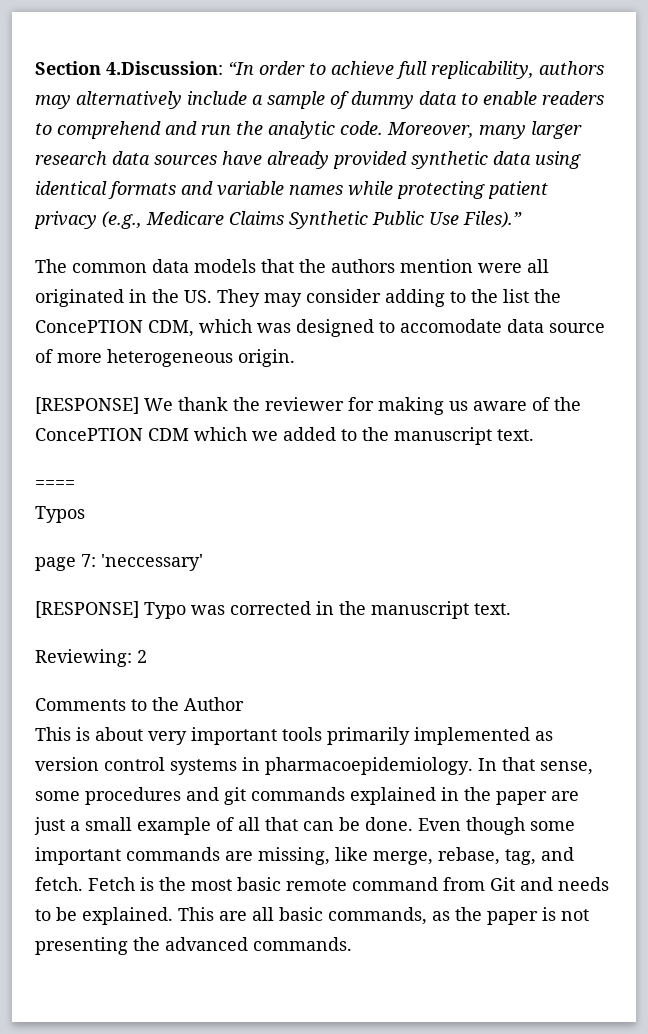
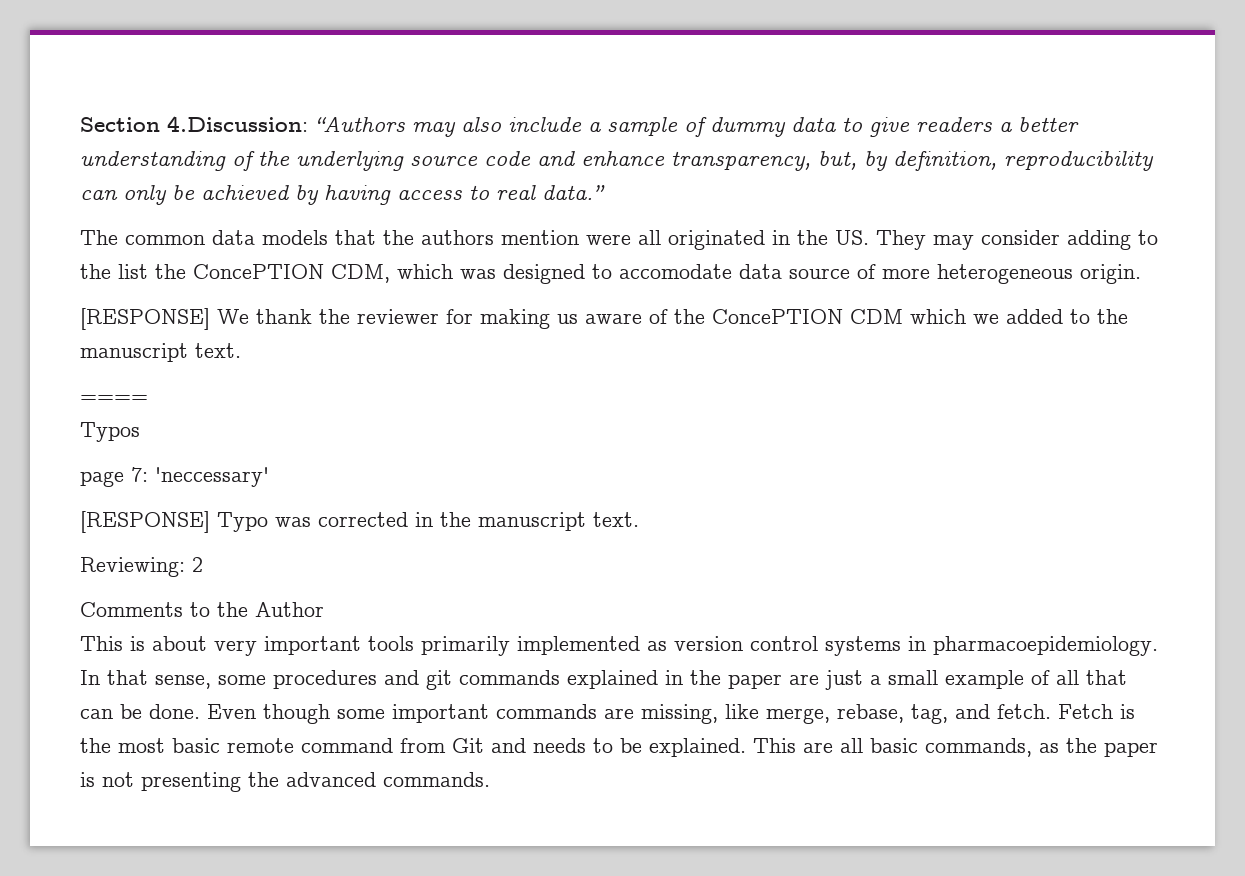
[228,61,604,79] [35,91,182,109] “In order to achieve full replicability, authors may alternatively -> [315,117,501,137] “Authors may also
[483,91,604,105] [35,121,582,139] [35,151,581,169] [35,181,548,199] [34,211,522,229] enable readers to comprehend and run the analytic code. Moreover, many larger research data sources have already provided synthetic data using identical formats and variable names while protecting patient privacy (e.g., Medicare Claims Synthetic Public Use Files).” -> [869,117,1079,137] [80,151,1154,171] [80,185,605,205] give readers a better understanding of the underlying source code and enhance transparency, but, by definition, reproducibility can only be achieved by having access to real data.”

